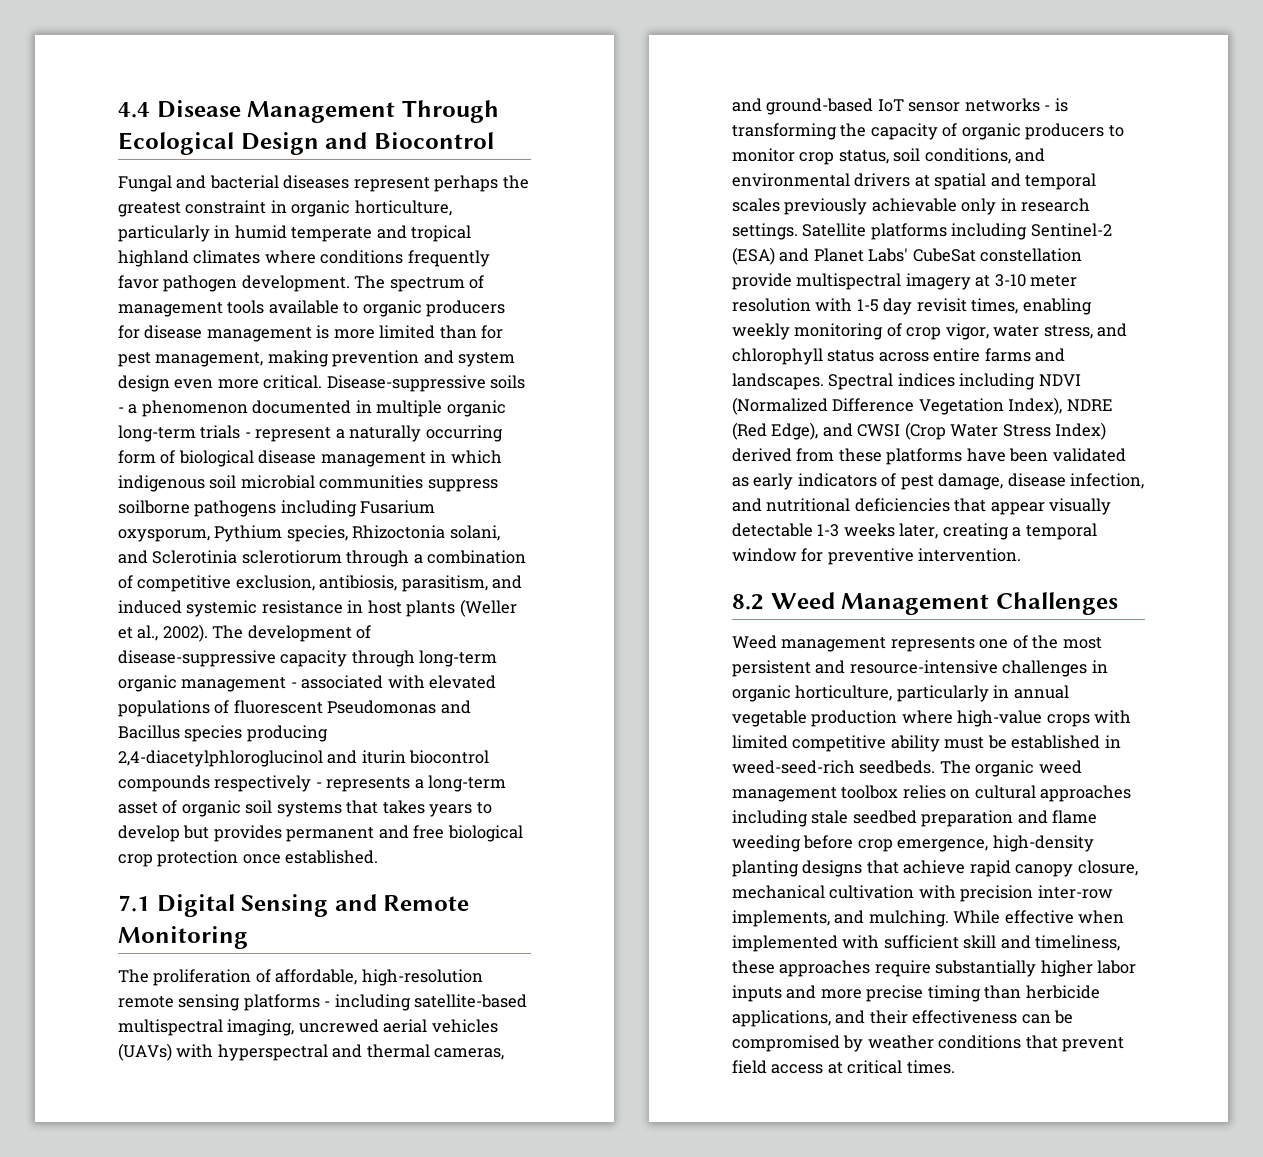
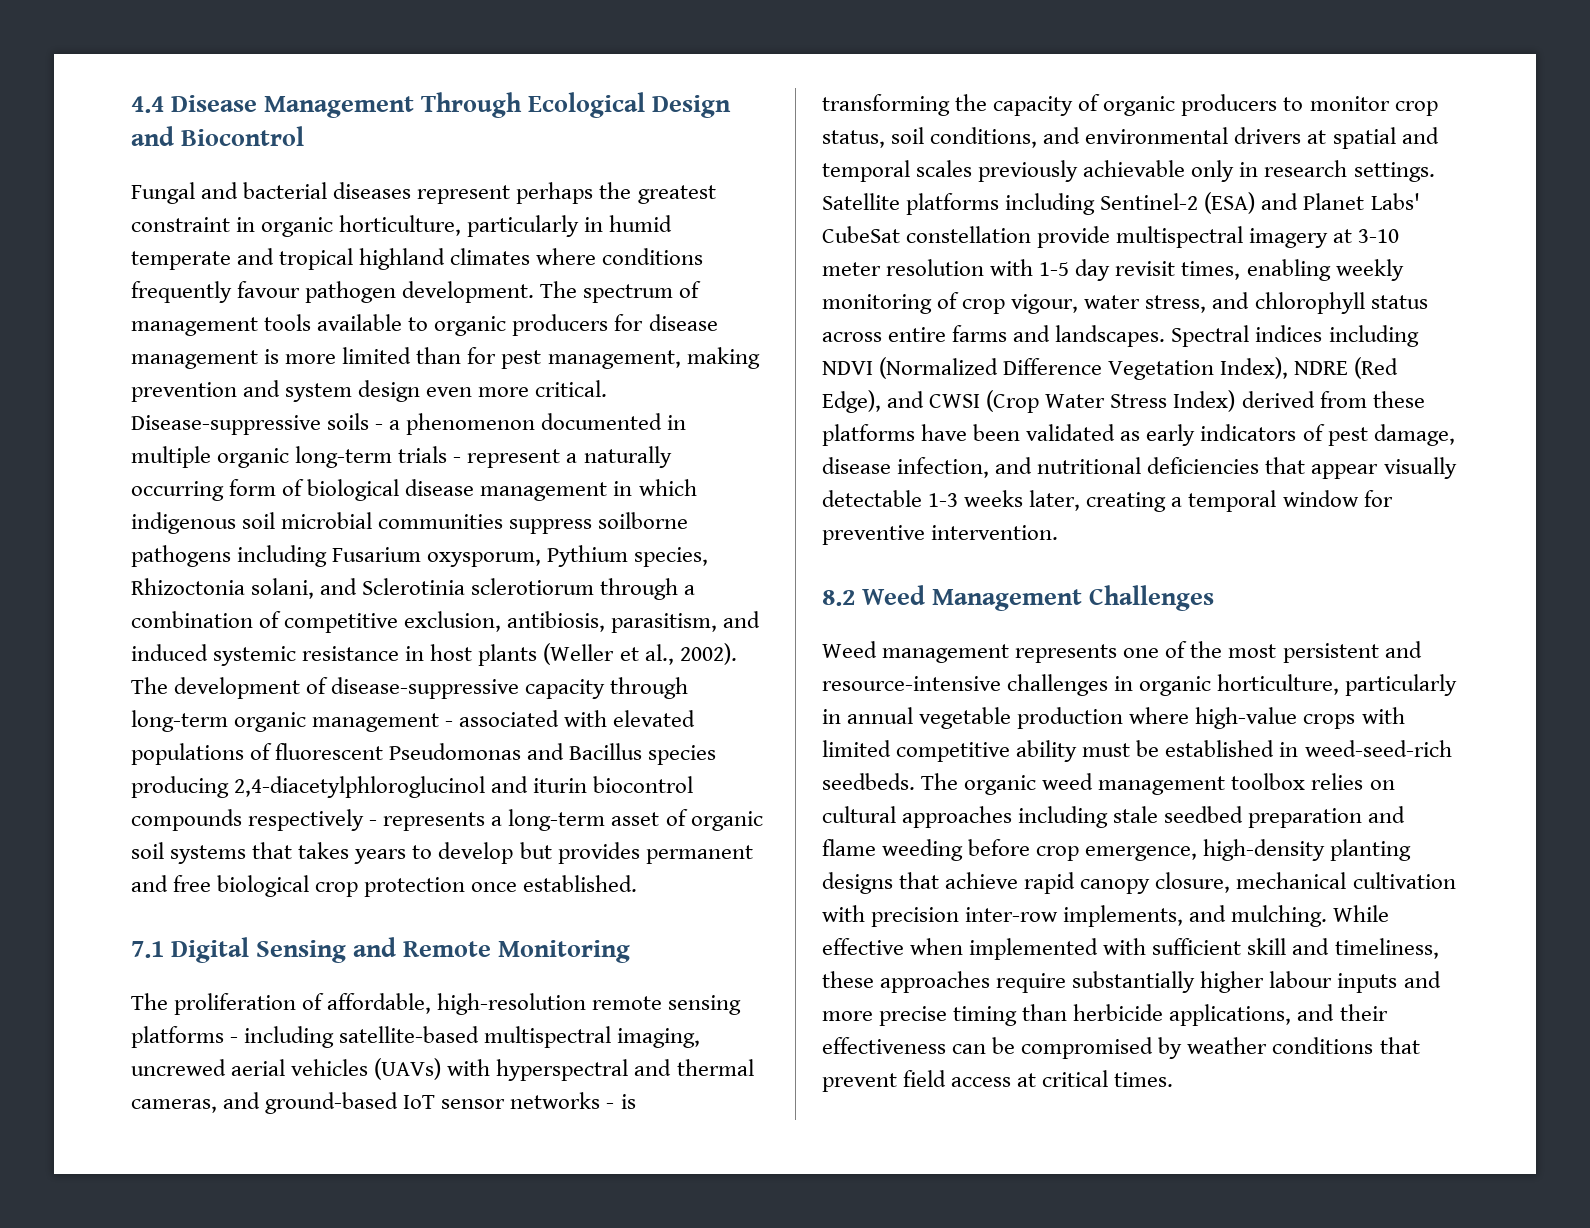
[118,275,159,289] favor -> [237,281,301,298] favour
[945,323,989,340] vigor, -> [1011,294,1079,314] vigour,
[1097,960,1137,974] labor -> [1269,971,1333,988] labour

